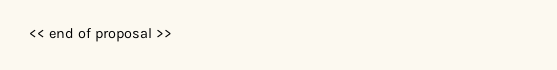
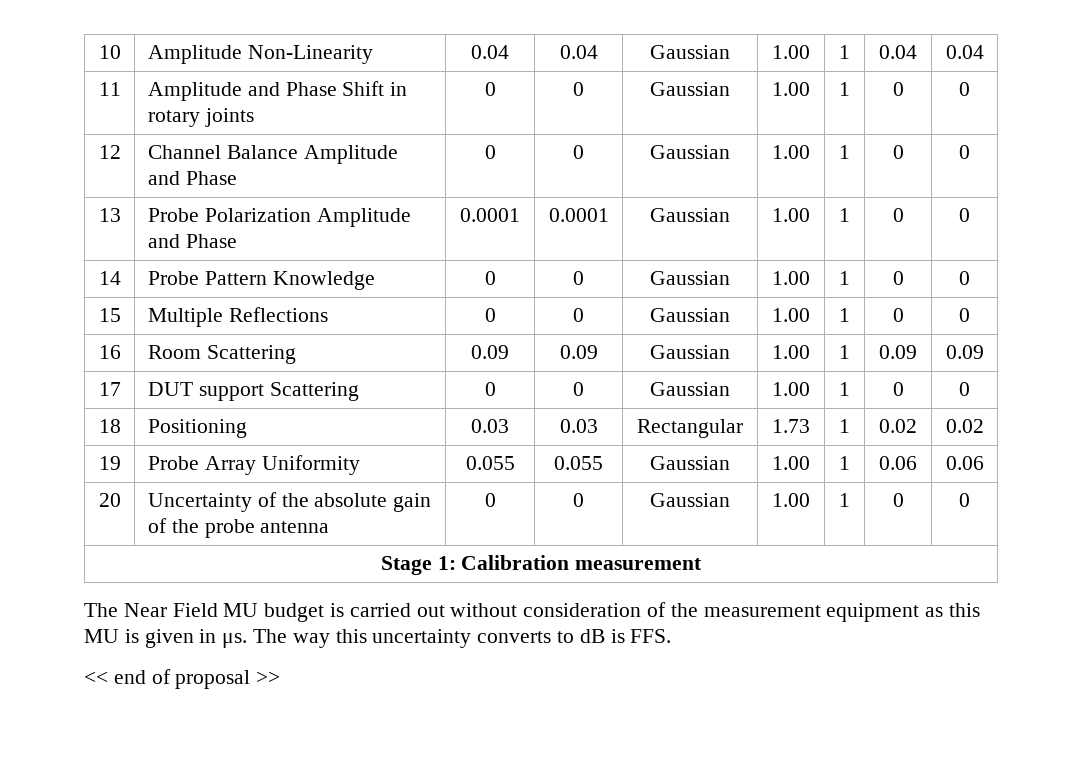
(29, 33) none -> [98,45,121,59] [147,45,373,64] [471,45,509,59] [559,45,598,59] [650,45,730,59] [772,45,810,59] [839,45,850,59] [879,45,917,59] [945,45,984,59] [98,82,121,96] [147,81,408,101] [147,108,254,127] [484,82,496,96] [573,82,584,96] [650,82,730,96] [772,82,810,96] [839,82,850,96] [892,82,904,96] [959,82,970,96] [98,145,121,159] [147,145,398,164] [147,171,237,185] [484,145,496,159] [573,145,584,159] [650,145,730,159] [772,145,810,159] [839,145,850,159] [892,145,904,159] [959,145,970,159] [98,208,121,222] [147,208,411,227] [147,234,237,248] [460,208,520,222] [548,208,609,222] [650,208,730,222] [772,208,810,222] [839,208,850,222] [892,208,904,222] [959,208,970,222] [98,271,121,285] [147,271,375,290] [484,271,496,285] [573,271,584,285] [650,271,730,285] [772,271,810,285] [839,271,850,285] [892,271,904,285] [959,271,970,285] [98,308,121,322] [147,307,328,327] [484,308,496,322] [573,308,584,322] [650,308,730,322] [772,308,810,322] [839,308,850,322] [892,308,904,322] [959,308,970,322] [98,345,121,359] [147,345,296,364] [471,345,509,359] [559,345,598,359] [650,345,730,359] [772,345,810,359] [839,345,850,359] [879,345,917,359] [945,345,984,359] [98,382,121,396] [147,382,359,401] [484,382,496,396] [573,382,584,396] [650,382,730,396] [772,382,810,396] [839,382,850,396] [892,382,904,396] [959,382,970,396] [98,419,121,433] [147,419,247,438] [471,419,509,433] [559,419,598,433] [637,419,743,438] [772,419,810,433] [839,419,850,433] [879,419,917,433] [945,419,984,433] [98,456,121,470] [147,455,360,475] [465,456,515,470] [554,456,603,470] [650,456,730,470] [772,456,810,470] [839,456,850,470] [879,456,917,470] [945,456,984,470] [98,493,121,507] [147,492,432,512] [147,518,330,538] [484,493,496,507] [573,493,584,507] [650,493,730,507] [772,493,810,507] [839,493,850,507] [892,493,904,507] [959,493,970,507] [380,555,703,575] [84,602,981,622] [84,629,672,648] 10 | Amplitude Non-Linearity | 0.04 | 0.04 | Gaussian | 1.00 | 1 | 0.04 | 0.04 // 11 | Amplitude and Phase Shift in rotary joints | 0 | 0 | Gaussian | 1.00 | 1 | 0 | 0 // 12 | Channel Balance Amplitude and Phase | 0 | 0 | Gaussian | 1.00 | 1 | 0 | 0 // 13 | Probe Polarization Amplitude and Phase | 0.0001 | 0.0001 | Gaussian | 1.00 | 1 | 0 | 0 // 14 | Probe Pattern Knowledge | 0 | 0 | Gaussian | 1.00 | 1 | 0 | 0 // 15 | Multiple Reflections | 0 | 0 | Gaussian | 1.00 | 1 | 0 | 0 // 16 | Room Scattering | 0.09 | 0.09 | Gaussian | 1.00 | 1 | 0.09 | 0.09 // 17 | DUT support Scattering | 0 | 0 | Gaussian | 1.00 | 1 | 0 | 0 // 18 | Positioning | 0.03 | 0.03 | Rectangular | 1.73 | 1 | 0.02 | 0.02 // 19 | Probe Array Uniformity | 0.055 | 0.055 | Gaussian | 1.00 | 1 | 0.06 | 0.06 // 20 | Uncertainty of the absolute gain of the probe antenna | 0 | 0 | Gaussian | 1.00 | 1 | 0 | 0 // Stage 1: Calibration measurement // The Near Field MU budget is carried out without consideration of the measurement equipment as this MU is given in μs. The way this uncertainty converts to dB is FFS. //

